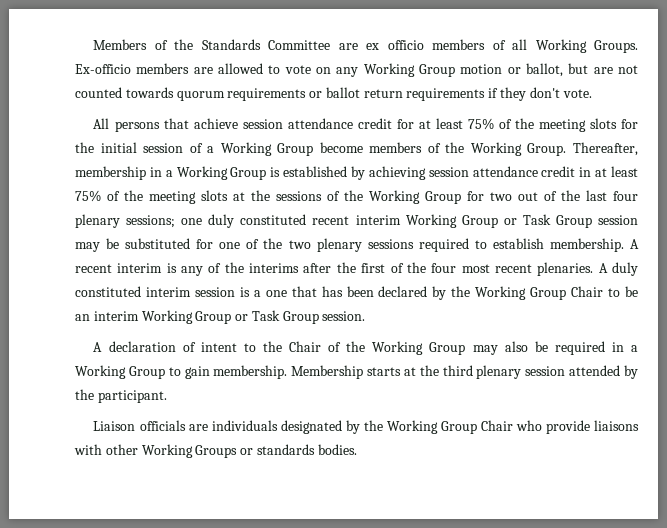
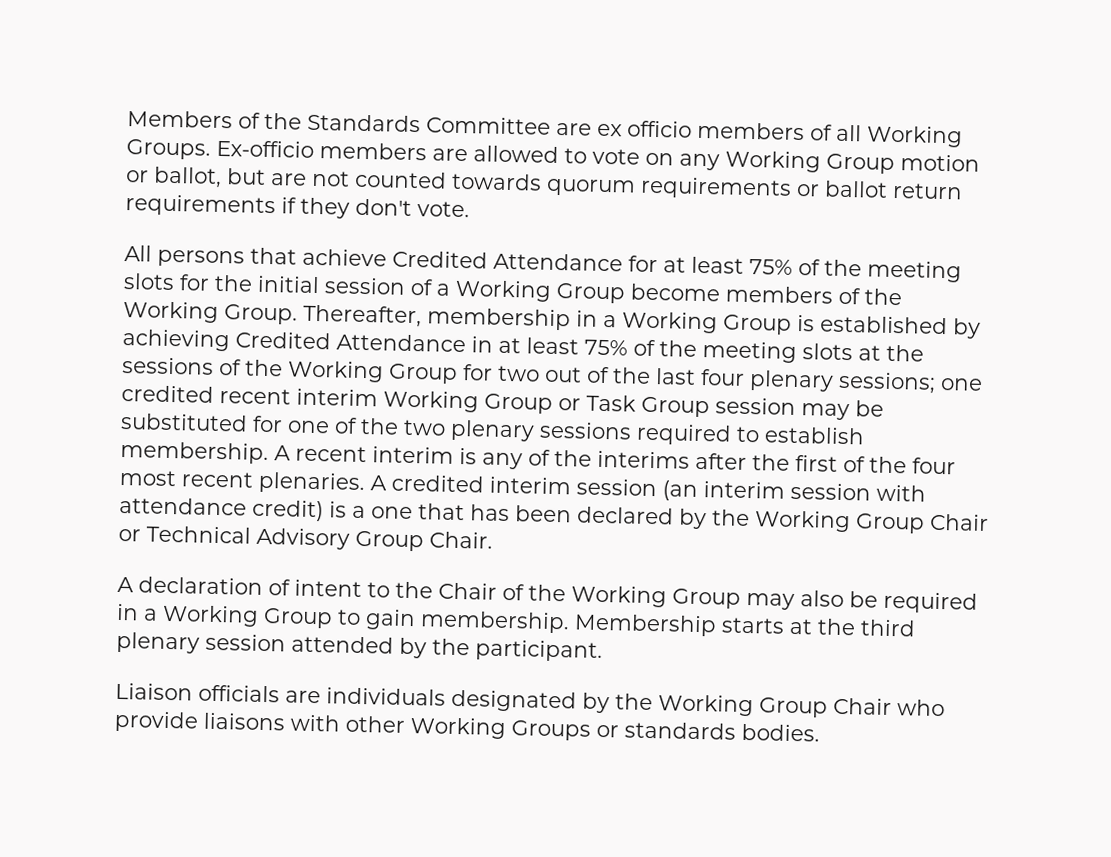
[242,118,392,129] session attendance credit -> [392,250,623,272] Credited Attendance
[428,166,576,177] session attendance credit -> [235,331,466,353] Credited Attendance
[208,214,307,228] duly constituted -> [121,384,214,403] credited
[612,262,639,276] [75,286,235,297] duly constituted interim session -> [391,474,926,502] [119,496,324,522] credited interim session (an interim session with attendance credit)
[608,286,638,297] [75,310,366,324] to be an interim Working Group or Task Group session. -> [118,525,493,552] or Technical Advisory Group Chair.

